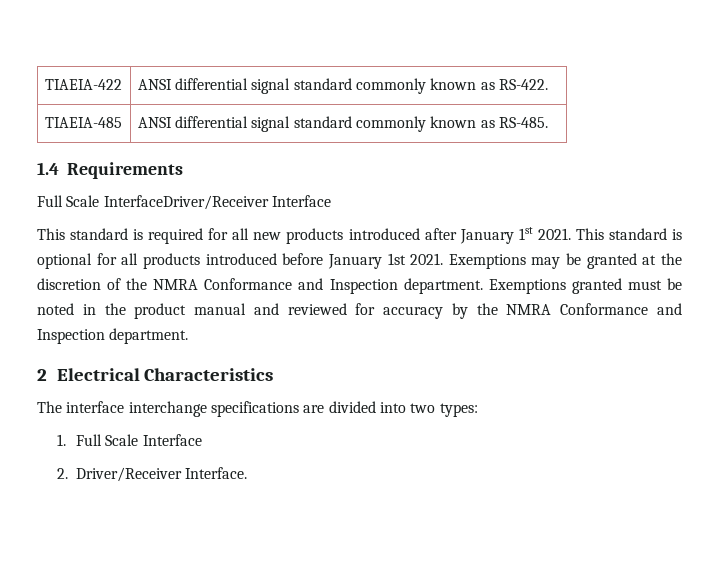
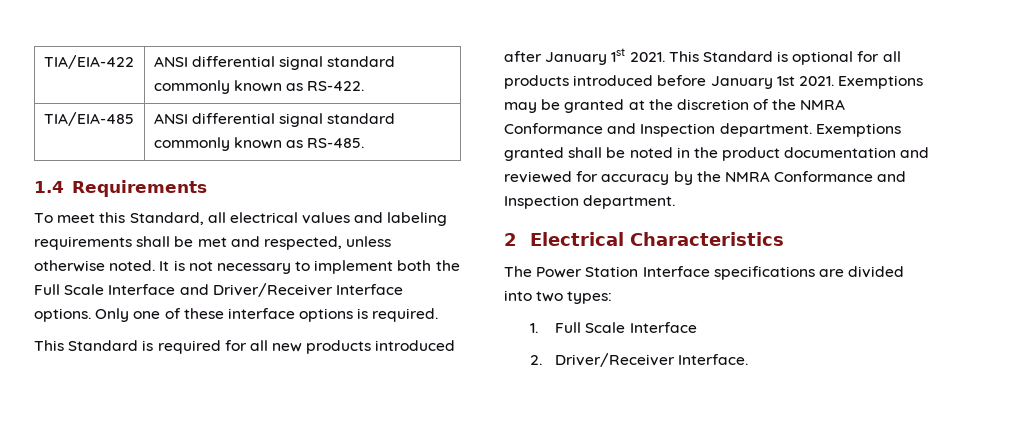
[44,79,122,90] TIAEIA-422 -> [43,55,134,69] TIA/EIA-422
[44,117,122,128] TIAEIA-485 -> [43,112,134,126] TIA/EIA-485
[37,195,331,210] [37,228,129,240] Full Scale InterfaceDriver/Receiver Interface // This standard -> [34,212,448,226] [34,236,392,250] [34,260,460,274] [34,283,403,297] [34,308,439,322] [34,340,139,351] To meet this Standard, all electrical values and labeling requirements shall be met and respected, unless otherwise noted. It is not necessary to implement both the Full Scale Interface and Driver/Receiver Interface options. Only one of these interface options is required. // This Standard
[608,228,667,240] standard -> [702,51,773,62] Standard
[627,280,662,290] must -> [568,147,603,158] shall
[194,303,247,315] manual -> [784,147,897,158] documentation
[66,401,207,417] interface interchange -> [536,266,710,278] Power Station Interface

